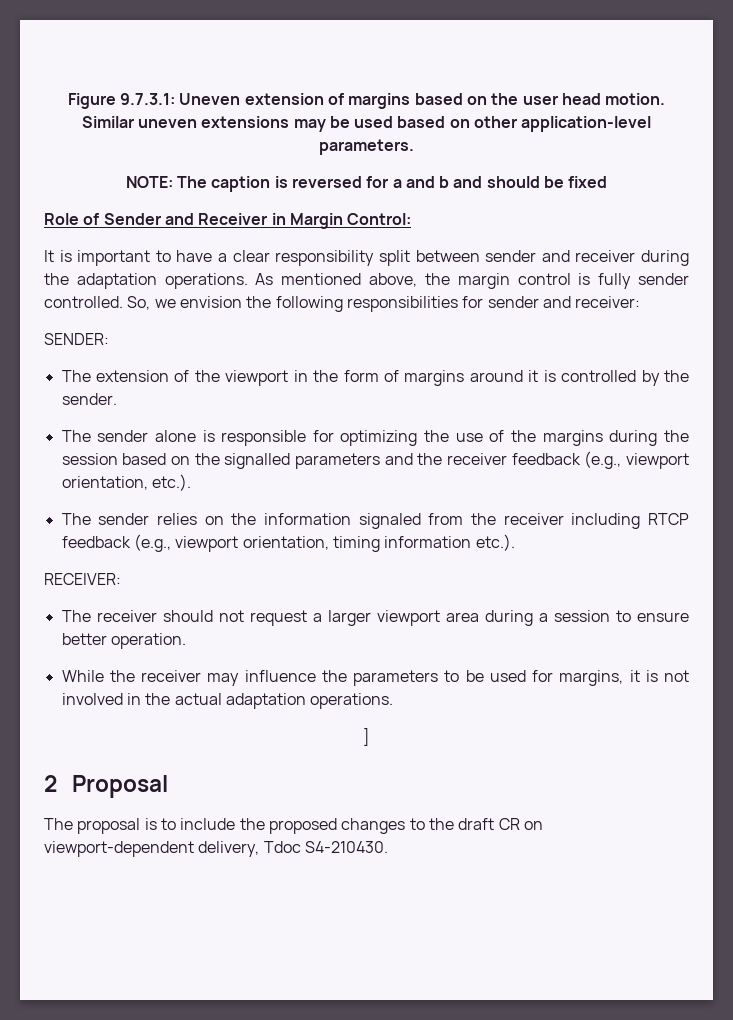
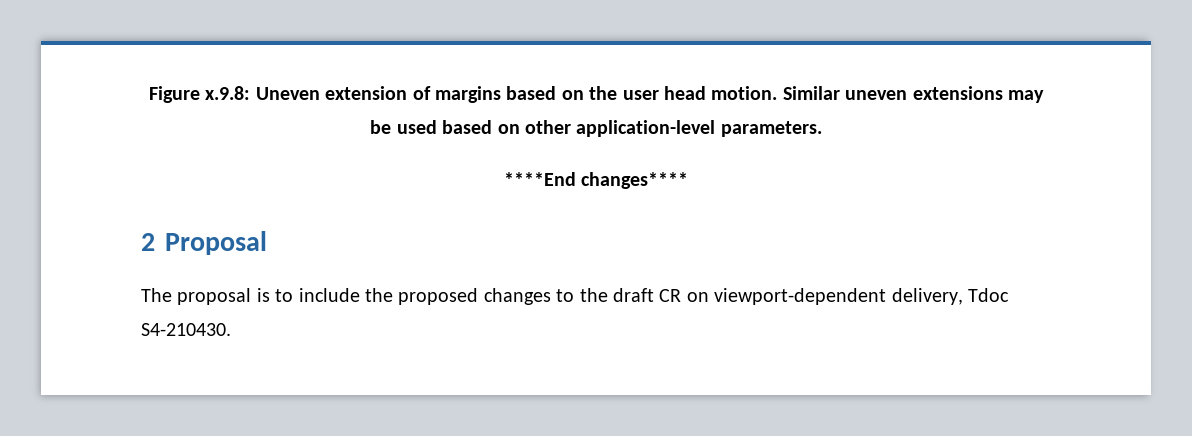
[120,93,176,105] 9.7.3.1: -> [205,86,251,100] x.9.8:
[125,176,608,192] [44,213,412,229] [44,250,690,266] [44,273,690,289] [44,296,641,312] [44,333,109,345] [61,370,689,386] [61,393,117,405] [61,430,689,446] [61,451,689,469] [61,474,191,491] [61,513,689,529] [61,534,515,552] [44,573,121,585] [61,610,690,626] [61,633,186,649] [61,670,689,686] [61,693,394,709] [363,728,370,746] NOTE: The caption is reversed for a and b and should be fixed // Role of Sender and Receiver in Margin Control: // It is important to have a clear responsibility split between sender and receiver during the adaptation operations. As mentioned above, the margin control is fully sender controlled. So, we envision the following responsibilities for sender and receiver: // SENDER: // The extension of the viewport in the form of margins around it is controlled by the sender. // The sender alone is responsible for optimizing the use of the margins during the session based on the signalled parameters and the receiver feedback (e.g., viewport orientation, etc.). // The sender relies on the information signaled from the receiver including RTCP feedback (e.g., viewport orientation, timing information etc.). // RECEIVER: // The receiver should not request a larger viewport area during a session to ensure better operation. // While the receiver may influence the parameters to be used for margins, it is not involved in the actual adaptation operations. // ] -> [503,172,689,189] ****End changes****

